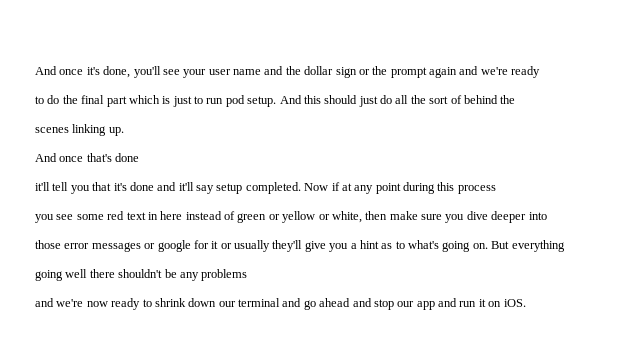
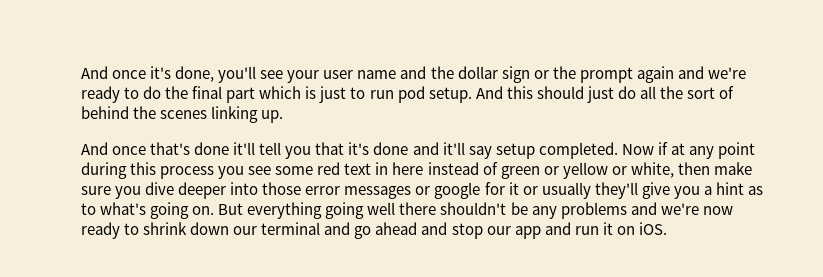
(541, 72) // -> (120, 94) none
(516, 99) // -> (157, 112) none
(140, 157) // -> (230, 148) none
(496, 189) // -> (215, 172) none
(547, 216) // -> (259, 188) none
(565, 246) // -> (323, 210) none
(248, 275) // -> (627, 210) none

